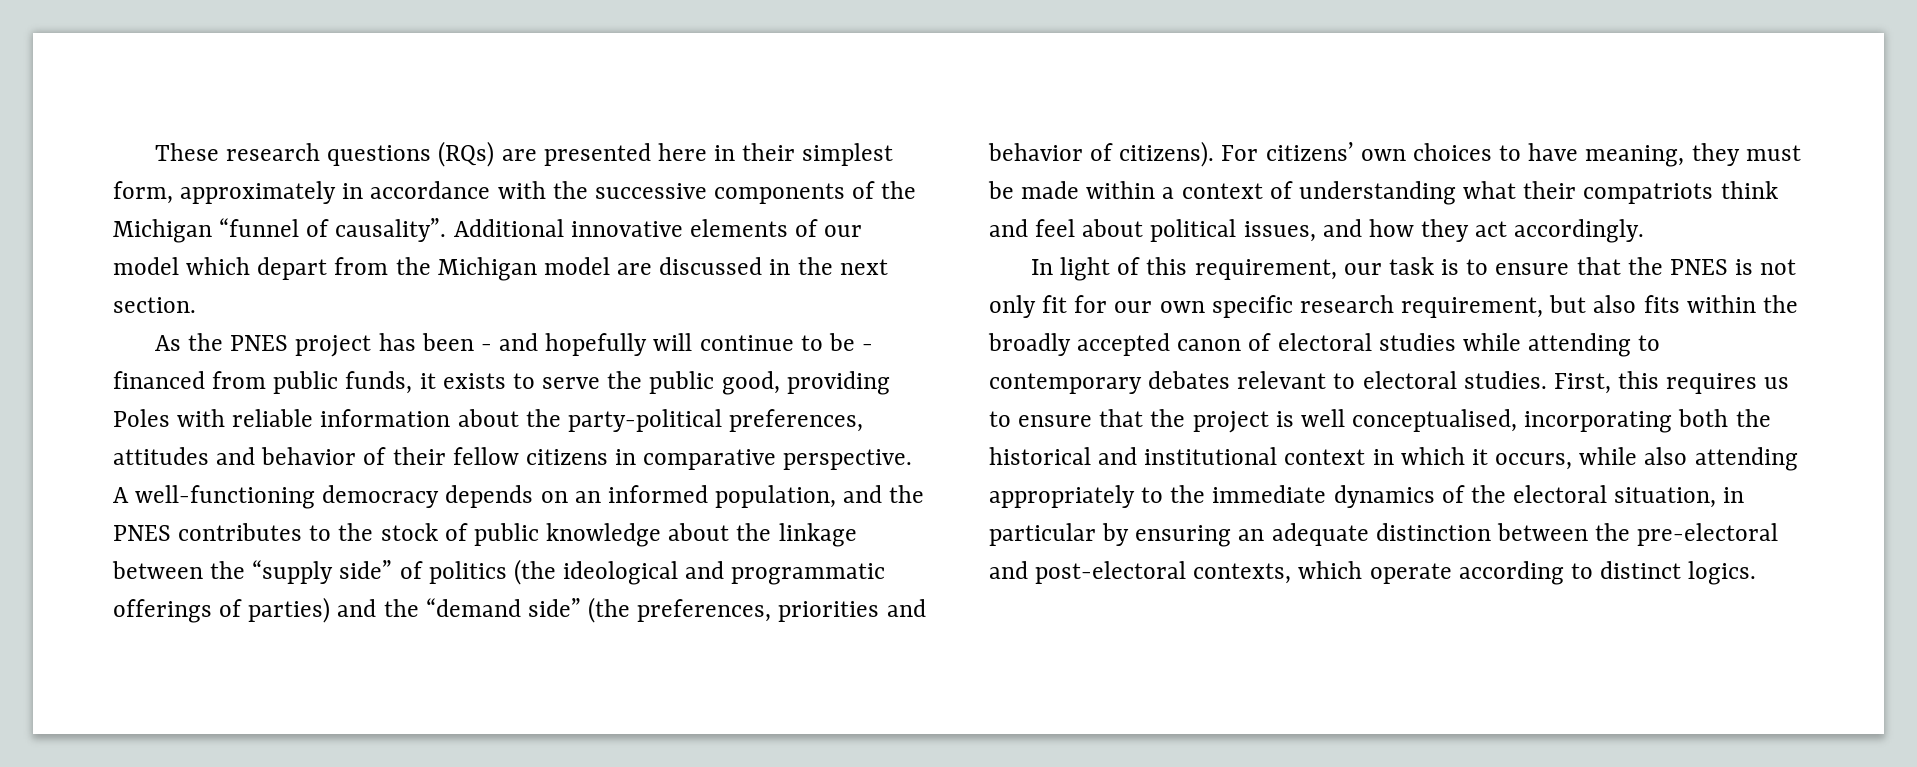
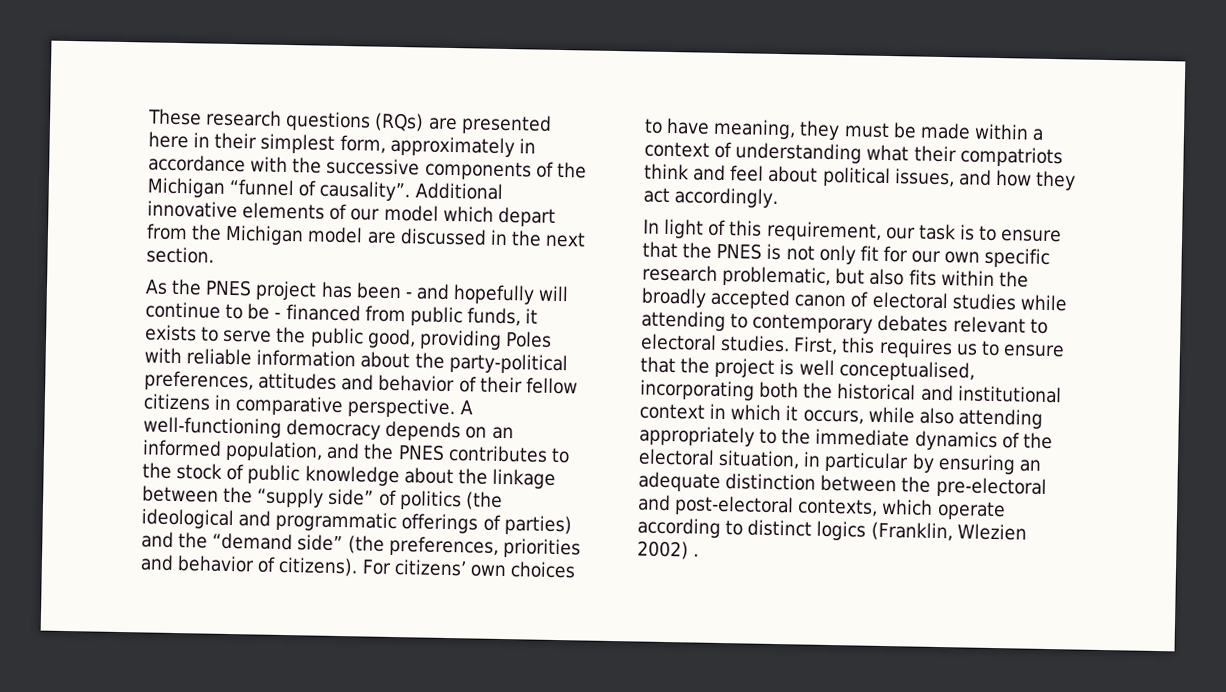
[1401,297,1544,318] requirement, -> [722,265,832,287] problematic,
[1688,561,1757,585] logics. -> [816,520,1027,542] [637,540,700,560] logics (Franklin, Wlezien 2002) .

